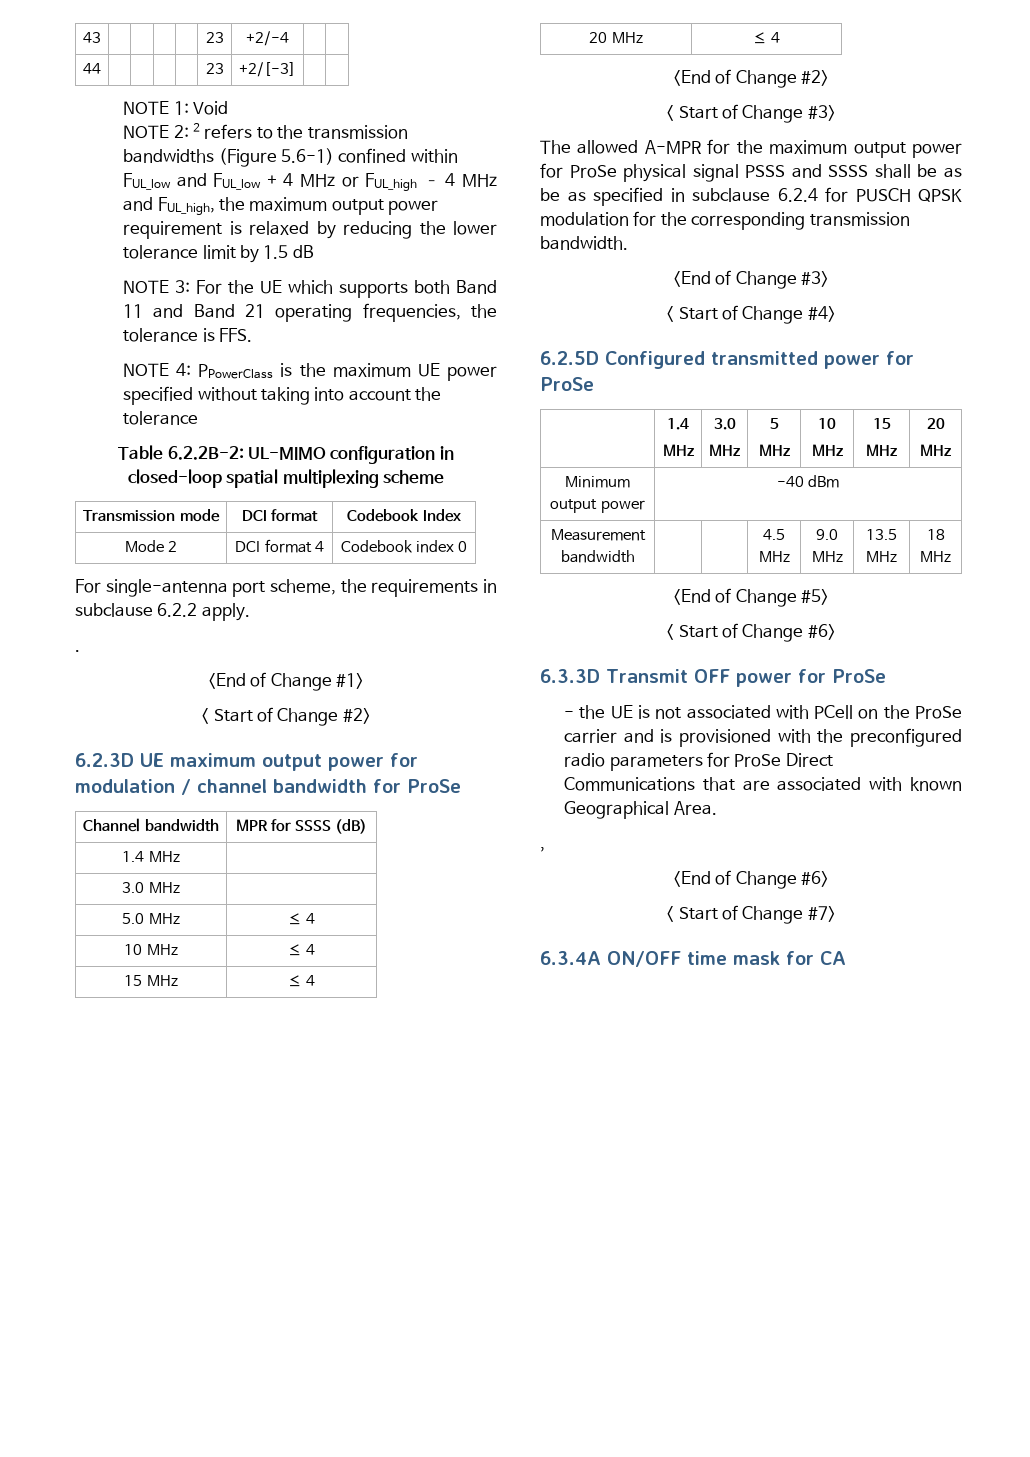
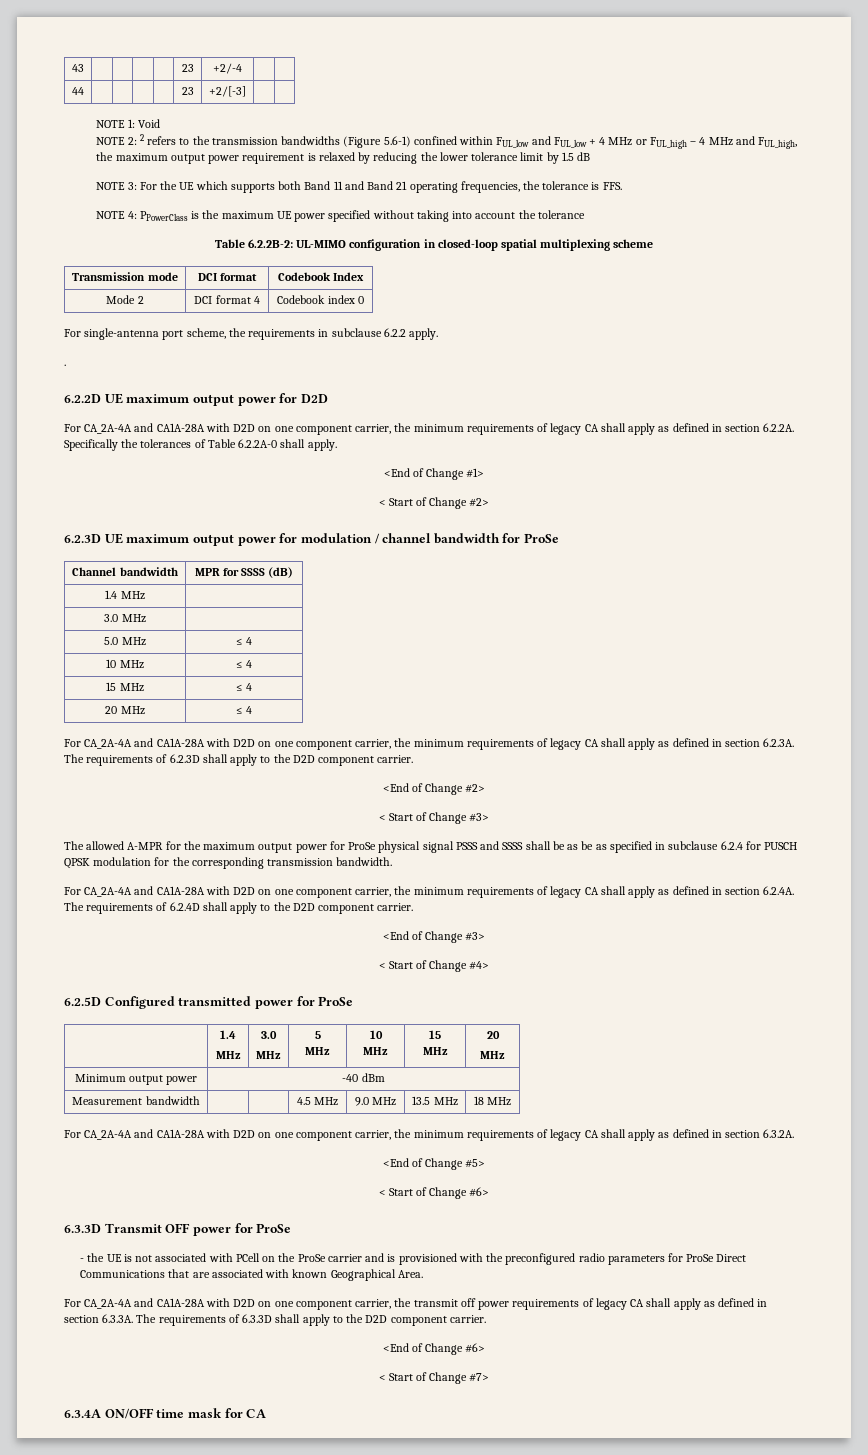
(80, 651) none -> [64,393,328,406] [64,423,795,435] [64,439,337,451] // 6.2.2D UE maximum output power for D2D // For CA_2A-4A and CA1A-28A with D2D on one component carrier, the minimum requirements of legacy CA shall apply as defined in section 6.2.2A. Specifically the tolerances of Table 6.2.2A-0 shall apply.
(780, 37) none -> [64,738,795,750] [64,754,414,766] // For CA_2A-4A and CA1A-28A with D2D on one component carrier, the minimum requirements of legacy CA shall apply as defined in section 6.2.3A. The requirements of 6.2.3D shall apply to the D2D component carrier.
(628, 243) none -> [64,886,795,898] [64,902,414,914] // For CA_2A-4A and CA1A-28A with D2D on one component carrier, the minimum requirements of legacy CA shall apply as defined in section 6.2.4A. The requirements of 6.2.4D shall apply to the D2D component carrier.
(951, 556) none -> [64,1129,795,1141] // For CA_2A-4A and CA1A-28A with D2D on one component carrier, the minimum requirements of legacy CA shall apply as defined in section 6.3.2A.
[540,847,545,852] , -> [64,1298,768,1310] [64,1314,486,1326] For CA_2A-4A and CA1A-28A with D2D on one component carrier, the transmit off power requirements of legacy CA shall apply as defined in section 6.3.3A. The requirements of 6.3.3D shall apply to the D2D component carrier.

